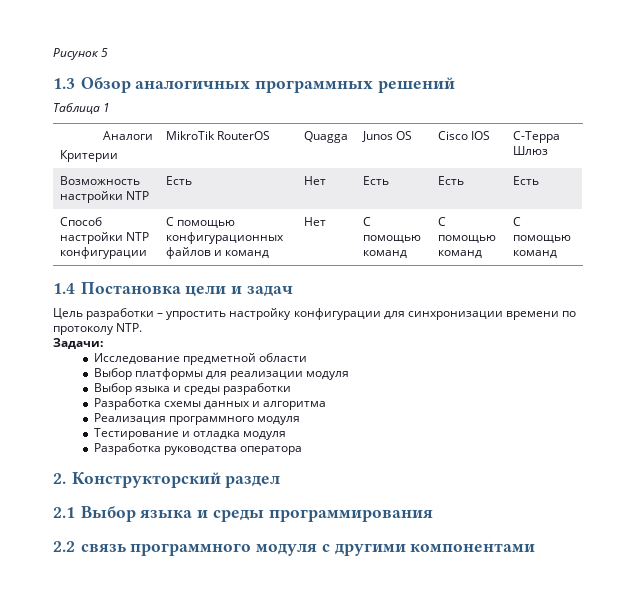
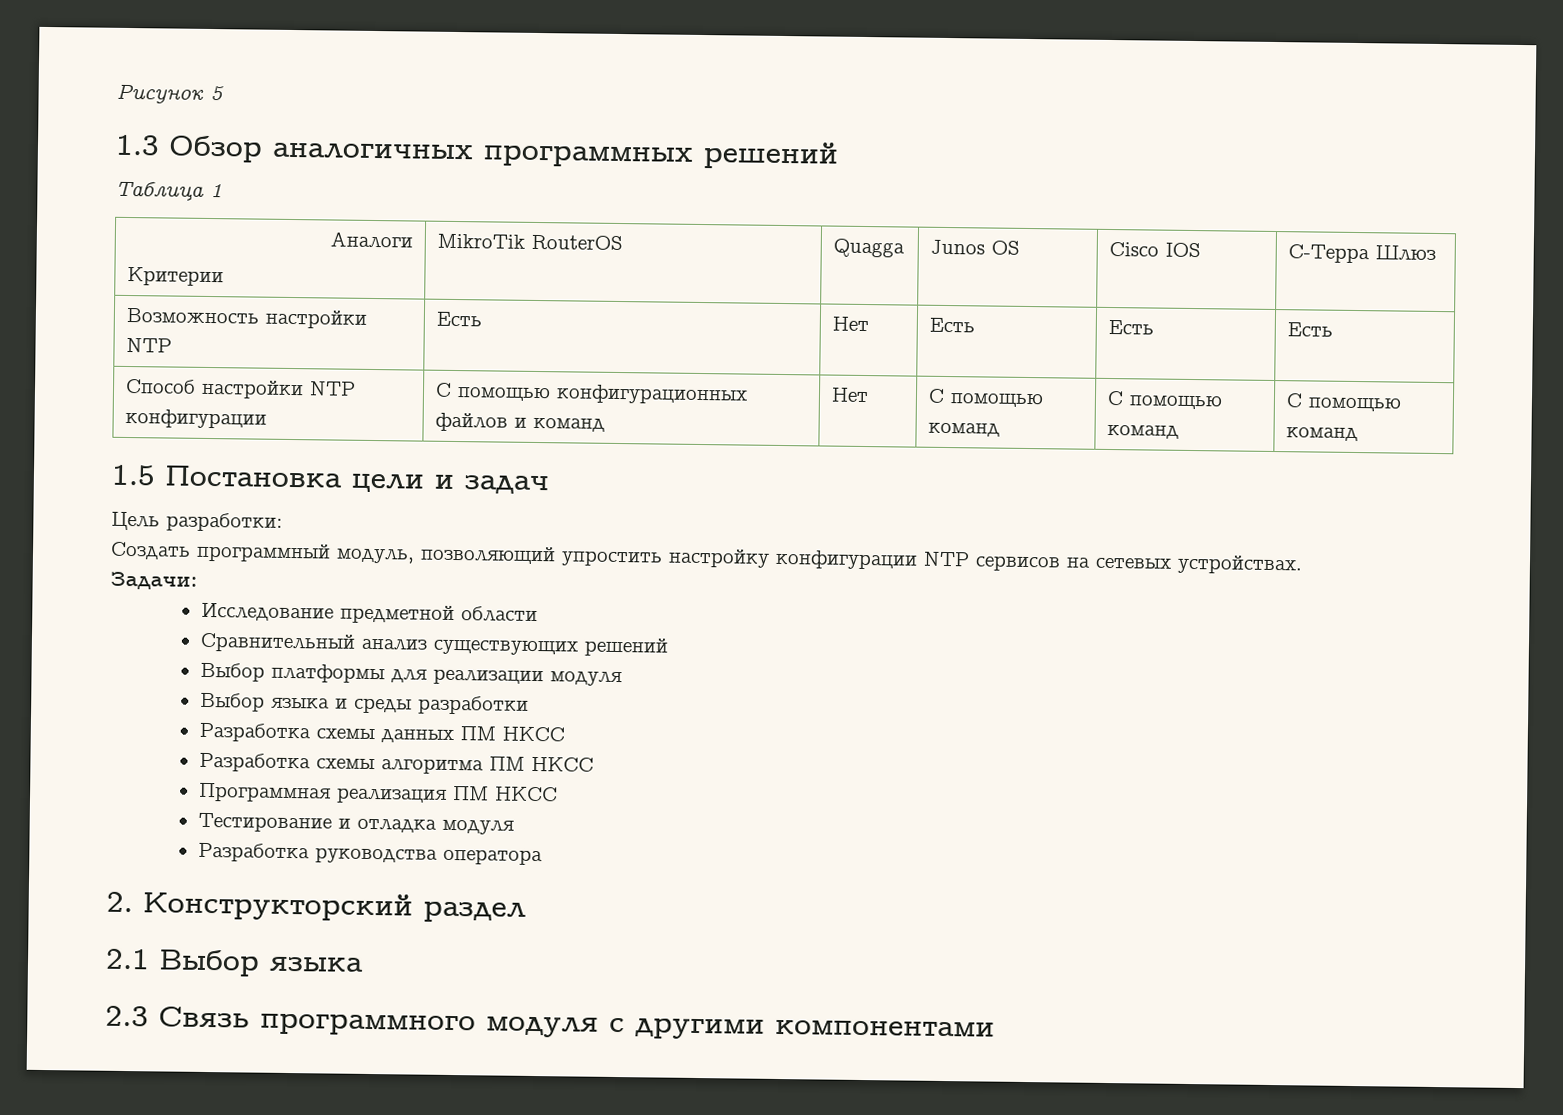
[53,283,75,294] 1.4 -> [111,464,156,486] 1.5
[86,308,576,320] [53,323,143,335] разработки – упростить настройку конфигурации для синхронизации времени по протоколу NTP. -> [166,512,283,532] [110,541,1303,575] разработки: // Создать программный модуль, позволяющий упростить настройку конфигурации NTP сервисов на сетевых устройствах.
(307, 357) none -> [199,632,669,657] // Сравнительный анализ существующих решений
[252,401,327,410] [93,413,300,425] и алгоритма // Реализация программного модуля -> [459,726,565,742] [198,752,594,775] [197,782,558,804] ПМ НКСС // Разработка схемы алгоритма ПМ НКСС // Программная реализация ПМ НКСС
[197,509,433,522] [53,541,126,552] и среды программирования // 2.2 связь -> [105,1005,251,1028] // 2.3 Cвязь

